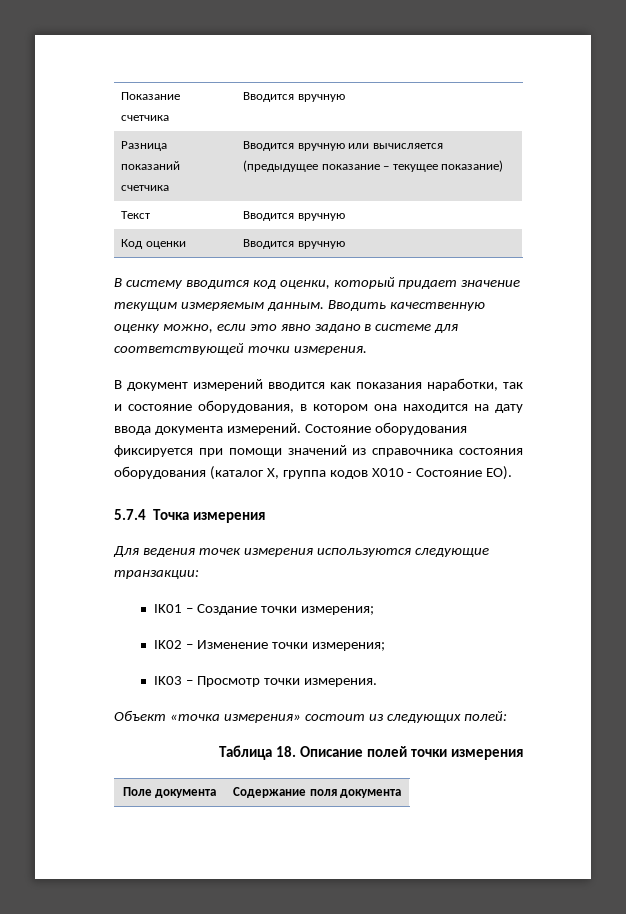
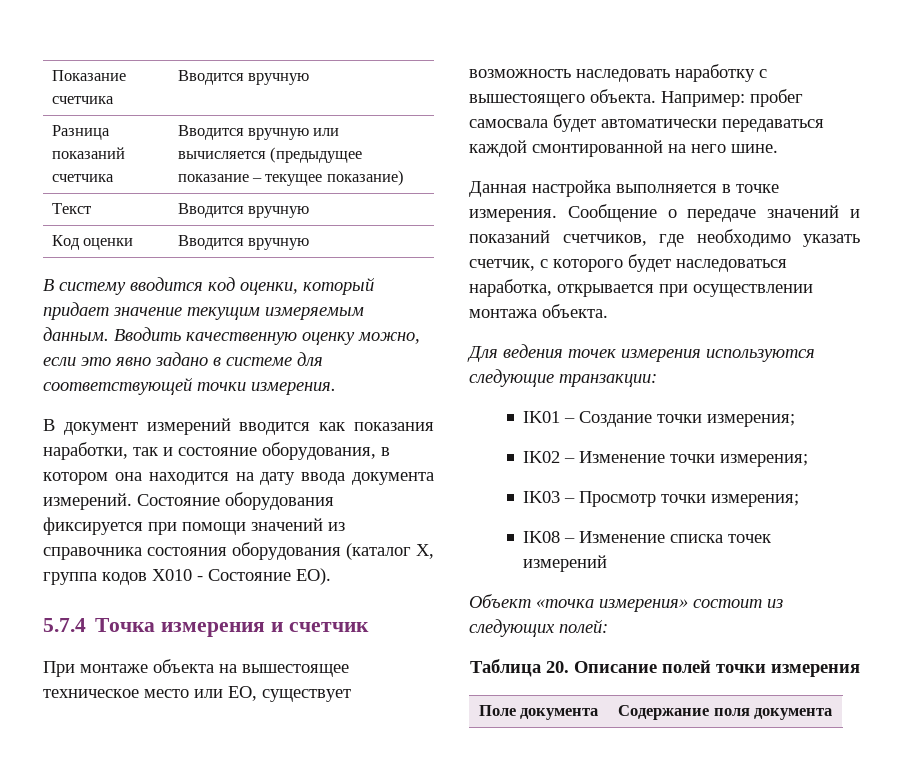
(266, 517) none -> [270,622,369,632] [43,659,349,677] [43,686,351,702] [469,64,767,82] [469,89,803,107] [469,114,824,132] [469,140,778,157] [469,180,779,197] [469,204,860,222] [469,229,860,247] [469,254,787,272] [469,279,813,297] [469,304,608,318] и счетчик // При монтаже объекта на вышестоящее техническое место или ЕО, существует возможность наследовать наработку с вышестоящего объекта. Например: пробег самосвала будет автоматически передаваться каждой смонтированной на него шине. // Данная настройка выполняется в точке измерения. Сообщение о передаче значений и показаний счетчиков, где необходимо указать счетчик, с которого будет наследоваться наработка, открывается при осуществлении монтажа объекта.
[303,678,377,687] измерения. -> [711,494,800,507] [523,531,772,543] [523,555,608,572] измерения; // IK08 – Изменение списка точек измерений
[276,746,297,757] 18. -> [546,661,569,673] 20.

